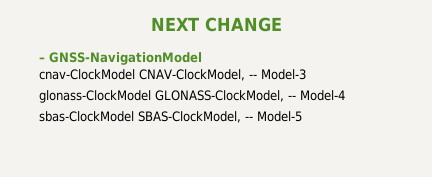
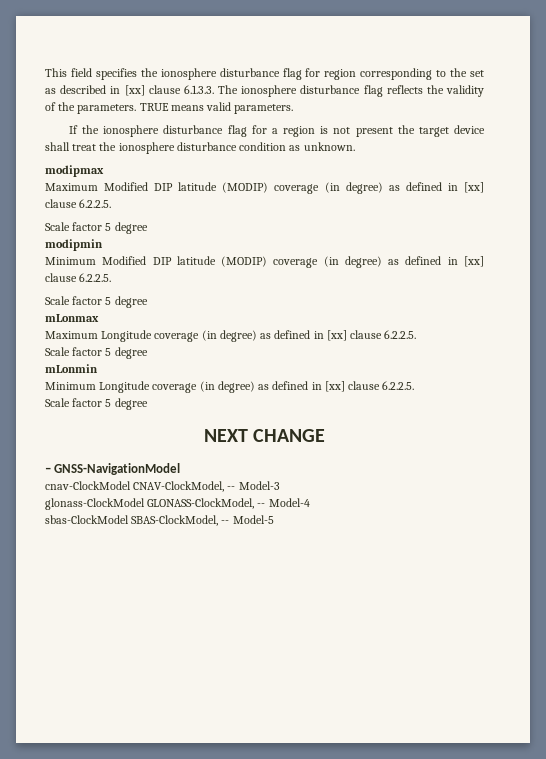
(150, 24) none -> [45,68,485,80] [45,85,485,97] [45,102,294,114] [68,125,485,137] [45,142,355,154] [45,165,104,177] [45,182,484,194] [45,199,112,208] [45,222,148,234] [45,239,103,251] [45,256,484,268] [45,273,112,282] [45,296,148,308] [45,314,99,322] [45,330,417,342] [45,347,148,359] [45,364,98,373] [45,381,415,393] [45,398,148,410] This field specifies the ionosphere disturbance flag for region corresponding to the set as described in [xx] clause 6.1.3.3. The ionosphere disturbance flag reflects the validity of the parameters. TRUE means valid parameters. // If the ionosphere disturbance flag for a region is not present the target device shall treat the ionosphere disturbance condition as unknown. // modipmax // Maximum Modified DIP latitude (MODIP) coverage (in degree) as defined in [xx] clause 6.2.2.5. // Scale factor 5 degree // modipmin // Minimum Modified DIP latitude (MODIP) coverage (in degree) as defined in [xx] clause 6.2.2.5. // Scale factor 5 degree // mLonmax // Maximum Longitude coverage (in degree) as defined in [xx] clause 6.2.2.5. // Scale factor 5 degree // mLonmin // Minimum Longitude coverage (in degree) as defined in [xx] clause 6.2.2.5. // Scale factor 5 degree //

